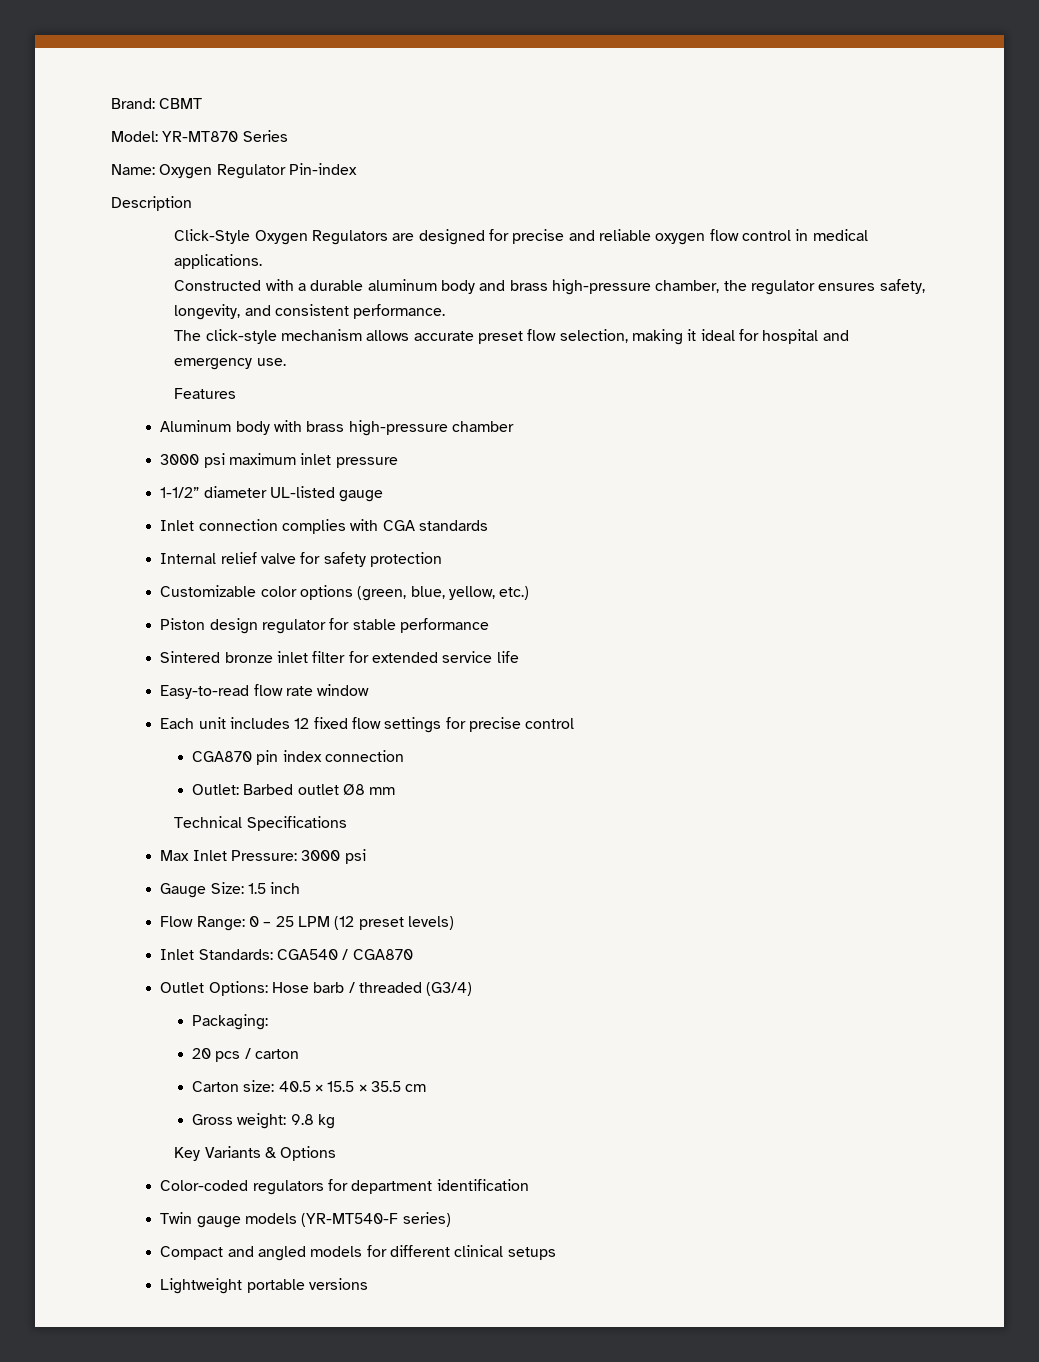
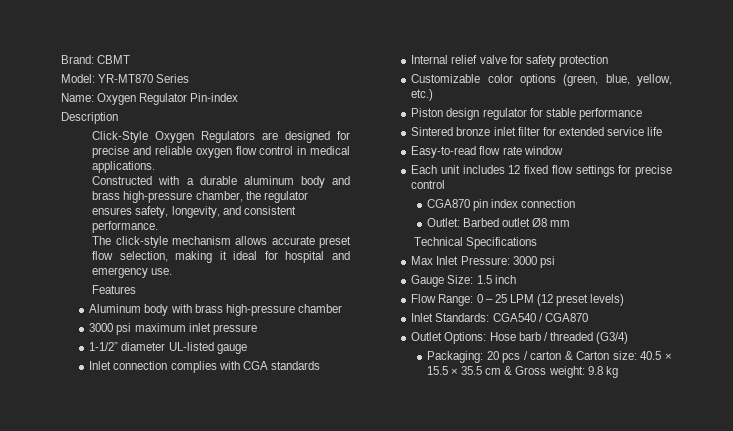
(269, 1022) // -> (483, 357) none
(300, 1054) // -> [564,351,573,360] &
(427, 1088) // -> [504,366,513,375] &
[174,1146,337,1161] [160,1179,529,1195] [160,1212,451,1228] [160,1245,556,1261] [160,1278,368,1294] // Key Variants & Options // Color-coded regulators for department identification // Twin gauge models (YR-MT540-F series) // Compact and angled models for different clinical setups // Lightweight portable versions -> (618, 372) none

